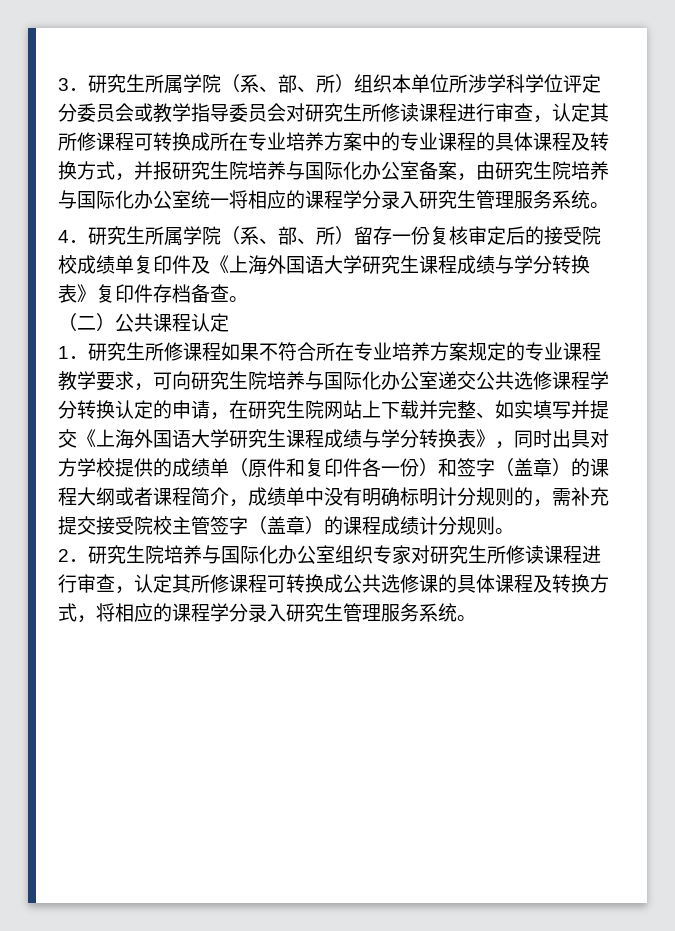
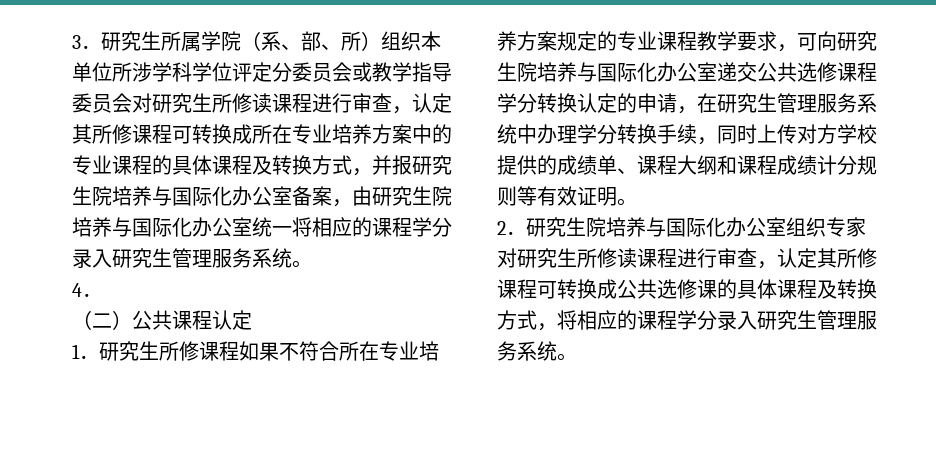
[88,226,601,246] [58,255,590,275] [58,284,248,303] 研究生所属学院（系、部、所）留存一份复核审定后的接受院校成绩单复印件及《上海外国语大学研究生课程成绩与学分转换表》复印件存档备查。 -> (102, 295) none
[305,400,609,419] [58,429,590,449] 院网站上下载并完整、如实填写并提交《上海外国语大学研究生课程成绩与学分转换表》，同时出具 -> [777,93,877,113] [497,124,797,145] 管理服务系统中办理学分转换手续，同时上传
[229,458,609,477] [58,487,609,507] [58,516,343,535] （原件和复印件各一份）和签字（盖章）的课程大纲或者课程简介，成绩单中没有明确标明计分规则的，需补充提交接受院校主管签字（盖章）的 -> [617,155,737,175] 、课程大纲和
(495, 525) none -> [517,186,617,206] 等有效证明

